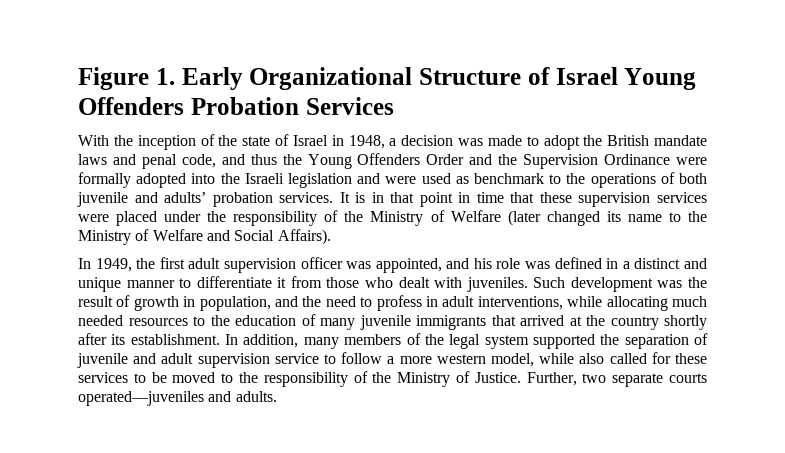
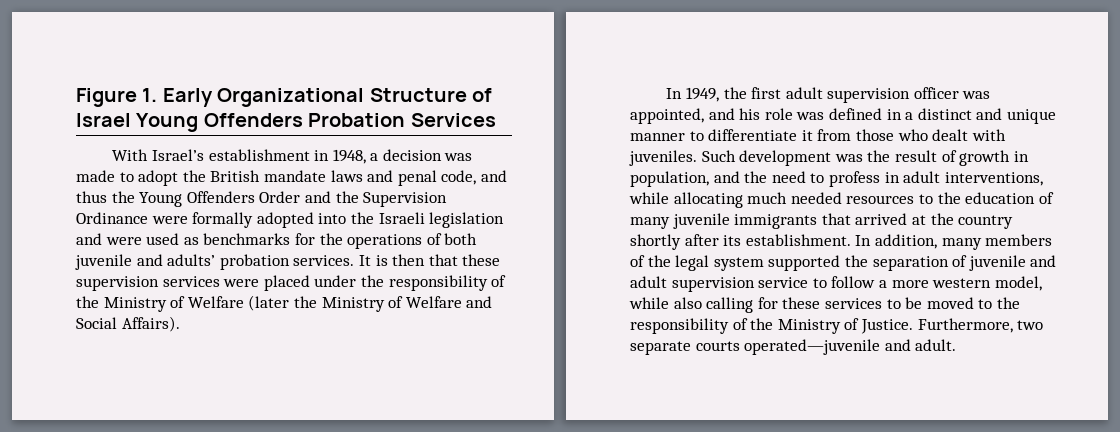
[113,134,328,150] the inception of the state of Israel -> [151,149,310,161] Israel’s establishment
[473,173,562,184] benchmark to -> [203,233,315,245] benchmarks for
[371,192,504,207] in that point in time -> [392,254,426,266] then
[546,211,681,226] changed its name to -> (290, 303) none
[609,353,647,364] called -> [706,297,754,313] calling
[526,372,577,386] Further, -> [917,318,1013,333] Furthermore,
[78,391,277,406] operated—juveniles and adults. -> [744,339,957,355] operated—juvenile and adult.

